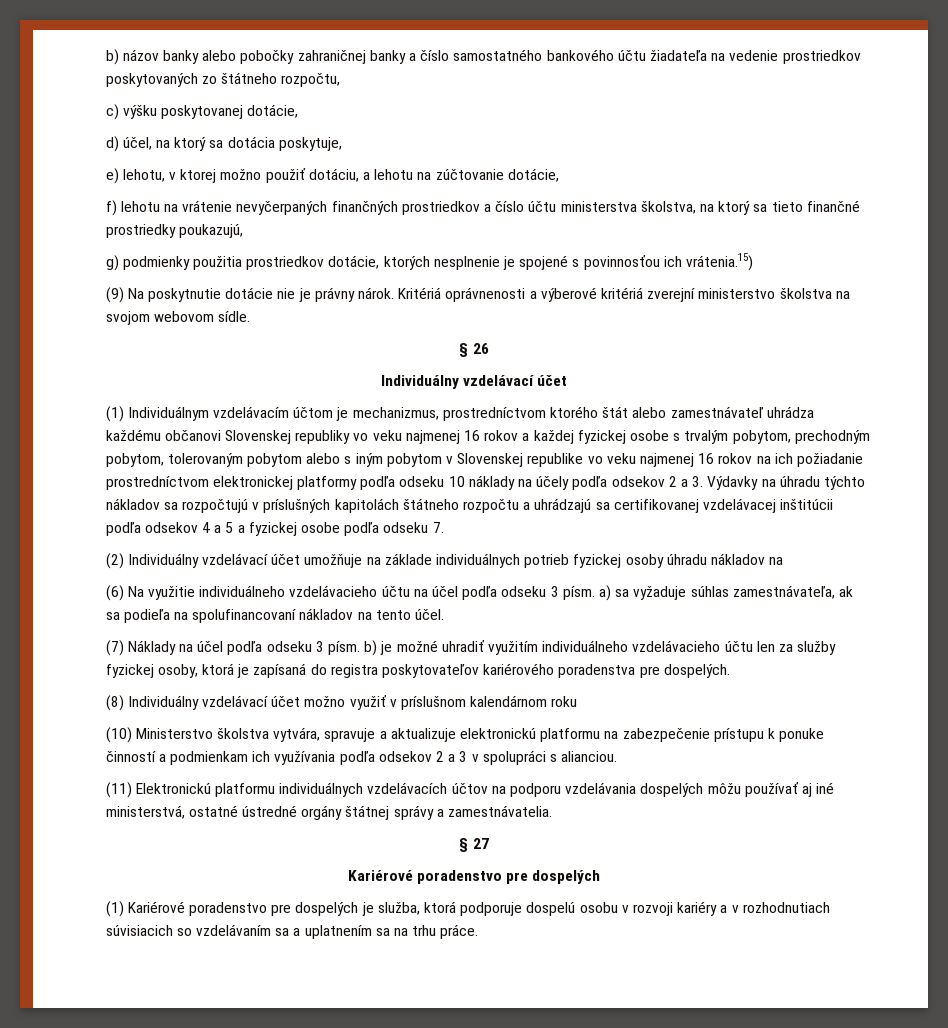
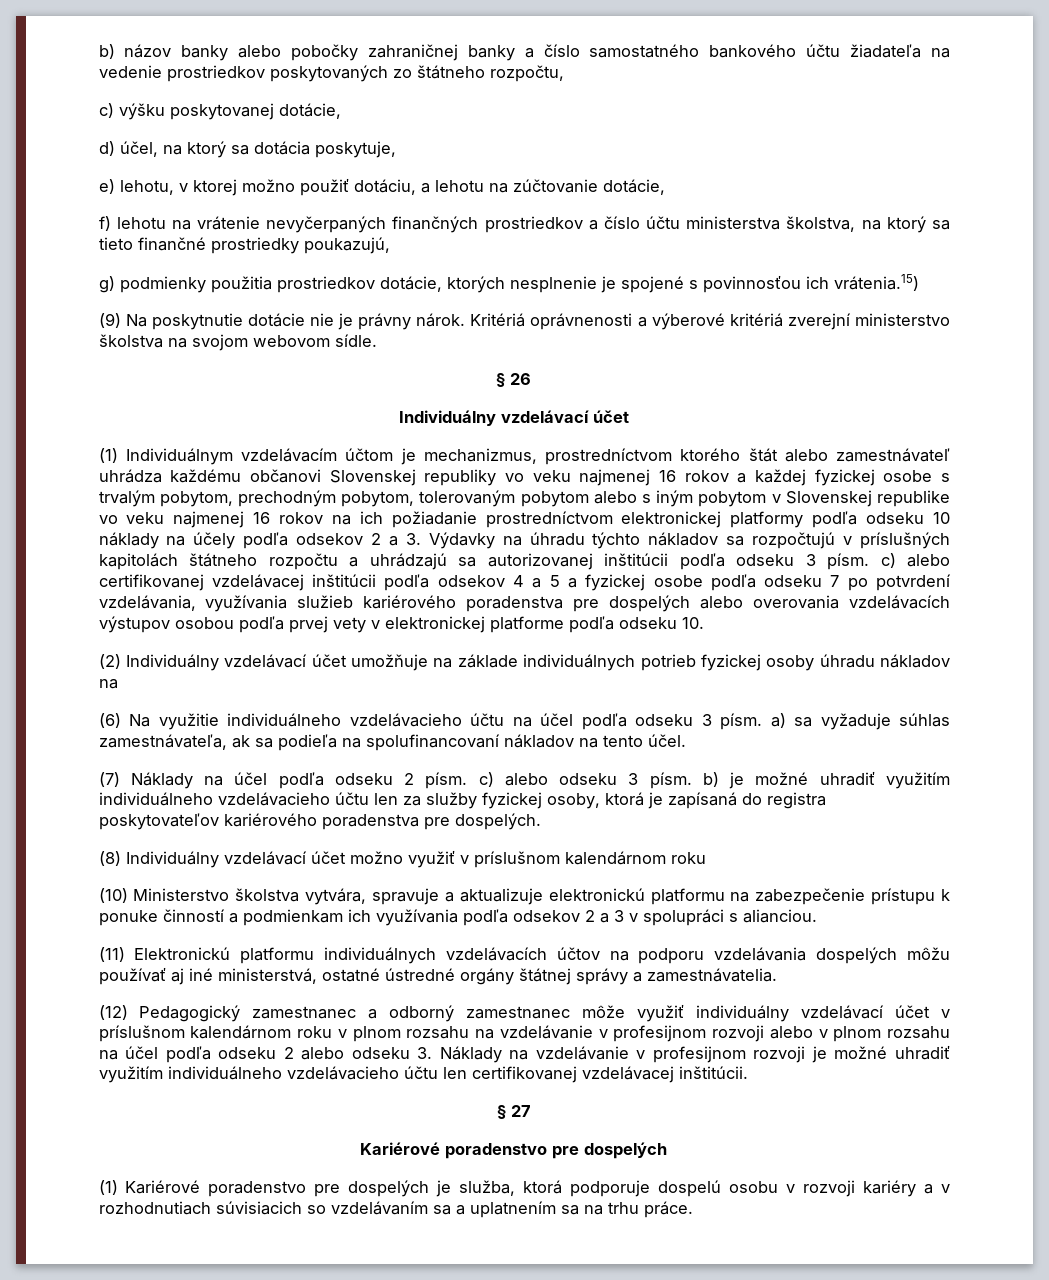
(610, 506) none -> [487,553,951,570] autorizovanej inštitúcii podľa odseku 3 písm. c) alebo
[432,522,444,533] 7. -> [830,574,952,591] [98,595,951,612] [98,616,704,633] 7 po potvrdení vzdelávania, využívania služieb kariérového poradenstva pre dospelých alebo overovania vzdelávacích výstupov osobou podľa prvej vety v elektronickej platforme podľa odseku 10.
(312, 646) none -> [404,772,618,789] 2 písm. c) alebo odseku
(553, 811) none -> [98,1004,951,1022] [98,1025,950,1042] [98,1045,951,1063] [98,1066,748,1083] // (12) Pedagogický zamestnanec a odborný zamestnanec môže využiť individuálny vzdelávací účet v príslušnom kalendárnom roku v plnom rozsahu na vzdelávanie v profesijnom rozvoji alebo v plnom rozsahu na účel podľa odseku 2 alebo odseku 3. Náklady na vzdelávanie v profesijnom rozvoji je možné uhradiť využitím individuálneho vzdelávacieho účtu len certifikovanej vzdelávacej inštitúcii.

